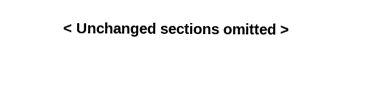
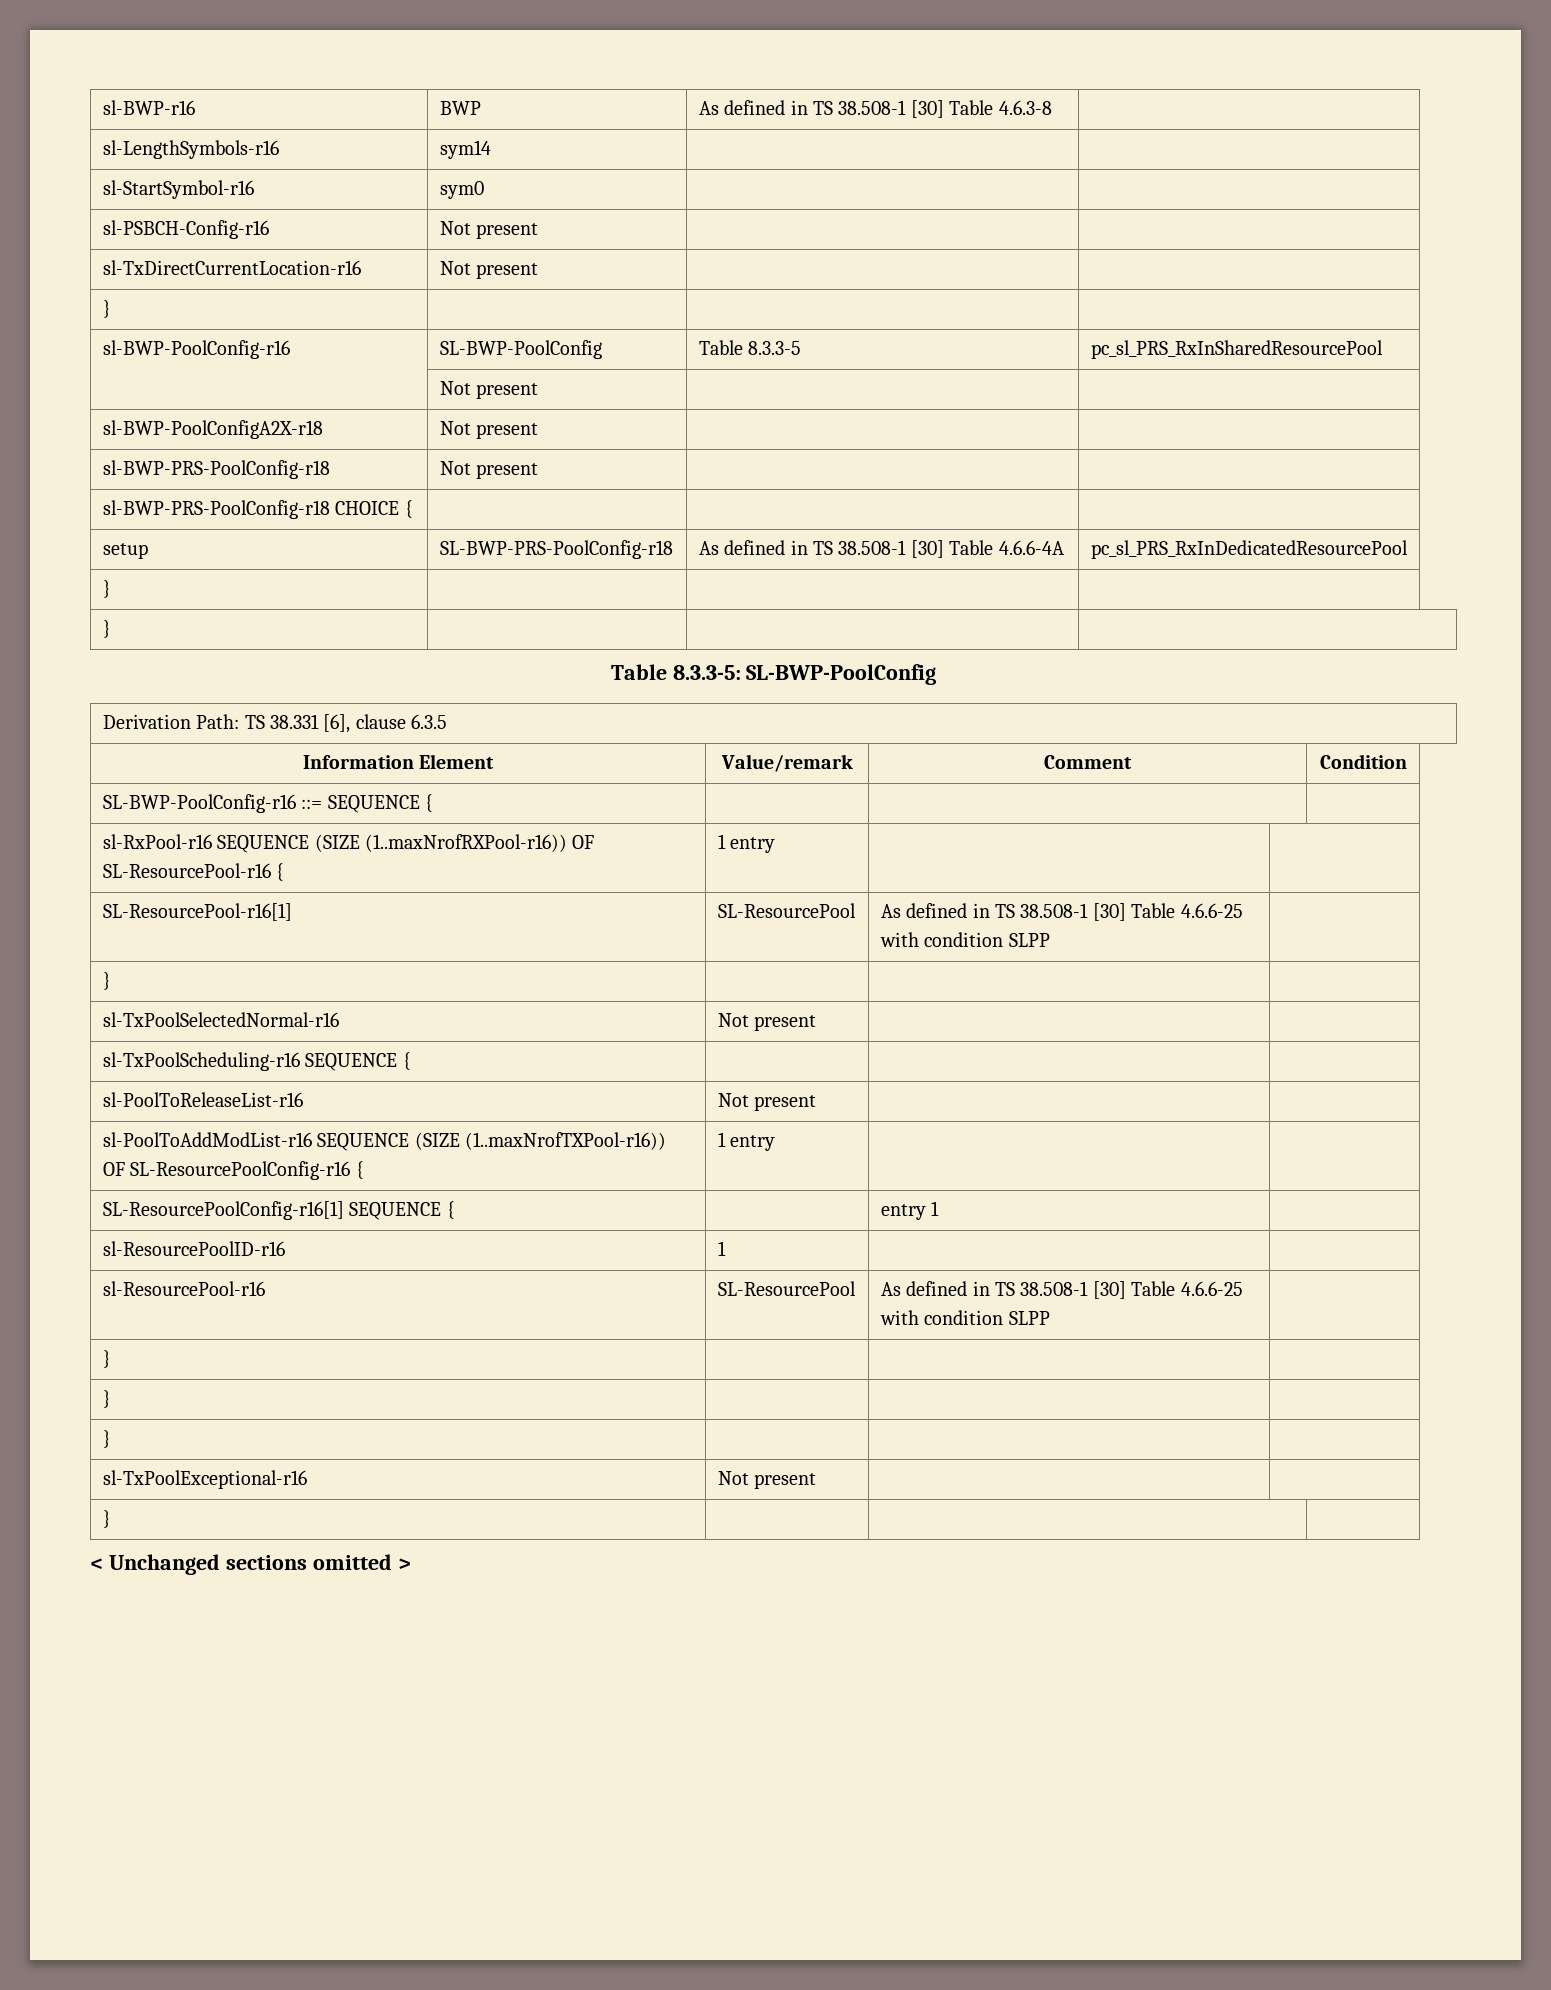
(63, 29) none -> [102,100,195,115] [439,101,481,115] [698,100,1052,118] [102,140,279,159] [439,140,491,159] [102,180,254,199] [439,181,484,199] [102,220,269,239] [439,221,539,239] [102,260,361,275] [439,261,539,279] [102,300,111,318] [102,340,290,359] [439,340,602,359] [698,340,802,355] [1090,340,1383,359] [439,381,539,399] [102,420,323,439] [439,421,539,439] [102,460,330,479] [439,461,539,479] [102,500,413,519] [102,543,148,559] [439,540,673,559] [698,540,1064,558] [1090,540,1408,559] [102,580,111,598] [102,620,111,638] [610,664,937,685] [102,714,448,733] [302,754,495,769] [720,754,853,772] [1044,755,1132,769] [1319,754,1407,769] [102,794,433,813] [102,834,595,853] [102,863,285,881] [717,834,776,853] [102,903,292,921] [717,903,856,918] [880,903,1243,921] [879,932,1050,947] [102,972,111,990] [102,1012,339,1027] [717,1013,817,1031] [102,1052,411,1071] [102,1092,303,1107] [717,1093,817,1111] [102,1132,666,1151] [102,1161,364,1180] [717,1132,776,1151] [102,1201,455,1220] [880,1201,940,1220] [102,1241,285,1256] [717,1241,726,1256] [102,1281,265,1296] [717,1281,856,1296] [880,1281,1243,1299] [879,1310,1050,1325] [102,1350,111,1368] [102,1390,111,1408] [102,1430,111,1448] [102,1470,307,1489] [717,1471,817,1489] [102,1510,111,1528] sl-BWP-r16 | BWP | As defined in TS 38.508-1 [30] Table 4.6.3-8 | // sl-LengthSymbols-r16 | sym14 | | // sl-StartSymbol-r16 | sym0 | | // sl-PSBCH-Config-r16 | Not present | | // sl-TxDirectCurrentLocation-r16 | Not present | | // } | | | // sl-BWP-PoolConfig-r16 | SL-BWP-PoolConfig | Table 8.3.3-5 | pc_sl_PRS_RxInSharedResourcePool // | Not present | | // sl-BWP-PoolConfigA2X-r18 | Not present | | // sl-BWP-PRS-PoolConfig-r18 | Not present | | // sl-BWP-PRS-PoolConfig-r18 CHOICE { | | | // setup | SL-BWP-PRS-PoolConfig-r18 | As defined in TS 38.508-1 [30] Table 4.6.6-4A | pc_sl_PRS_RxInDedicatedResourcePool // } | | | // } | | | // Table 8.3.3-5: SL-BWP-PoolConfig // Derivation Path: TS 38.331 [6], clause 6.3.5 // Information Element | Value/remark | Comment | Condition // SL-BWP-PoolConfig-r16 ::= SEQUENCE { | | | // sl-RxPool-r16 SEQUENCE (SIZE (1..maxNrofRXPool-r16)) OF SL-ResourcePool-r16 { | 1 entry | | // SL-ResourcePool-r16[1] | SL-ResourcePool | As defined in TS 38.508-1 [30] Table 4.6.6-25 with condition SLPP | // } | | | // sl-TxPoolSelectedNormal-r16 | Not present | | // sl-TxPoolScheduling-r16 SEQUENCE { | | | // sl-PoolToReleaseList-r16 | Not present | | // sl-PoolToAddModList-r16 SEQUENCE (SIZE (1..maxNrofTXPool-r16)) OF SL-ResourcePoolConfig-r16 { | 1 entry | | // SL-ResourcePoolConfig-r16[1] SEQUENCE { | | entry 1 | // sl-ResourcePoolID-r16 | 1 | | // sl-ResourcePool-r16 | SL-ResourcePool | As defined in TS 38.508-1 [30] Table 4.6.6-25 with condition SLPP | // } | | | // } | | | // } | | | // sl-TxPoolExceptional-r16 | Not present | | // } | | | //

